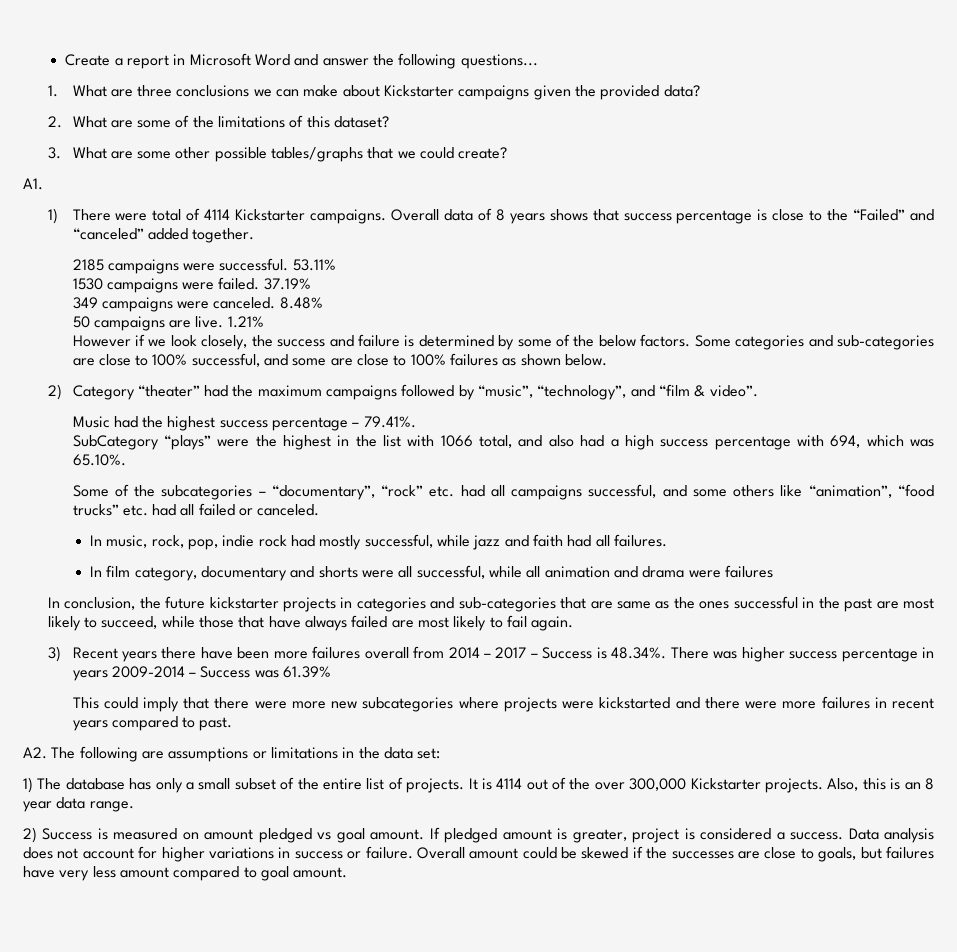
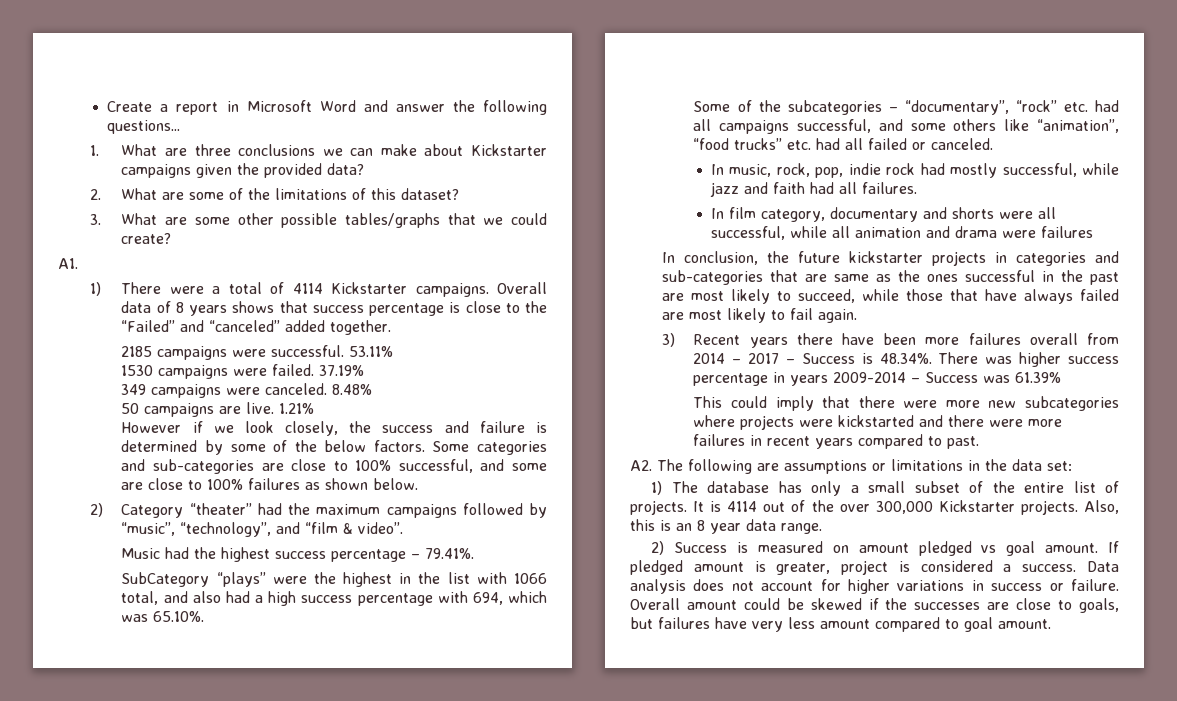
(148, 217) none -> [212,286,221,294] a

